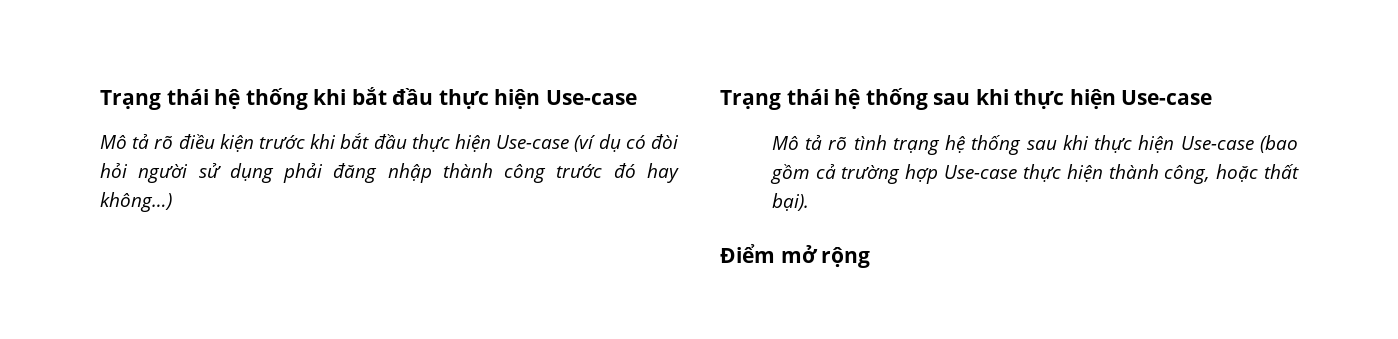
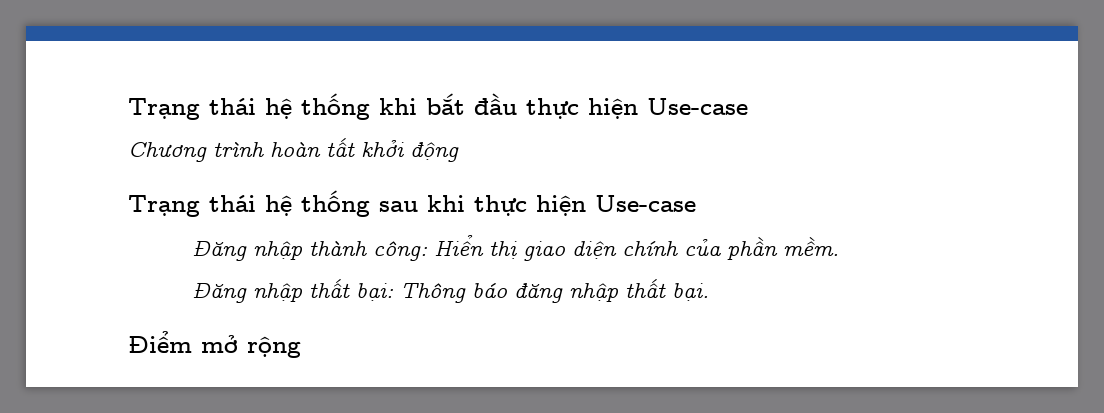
[100,133,679,152] [100,163,679,183] [100,192,172,212] Mô tả rõ điều kiện trước khi bắt đầu thực hiện Use-case (ví dụ có đòi hỏi người sử dụng phải đăng nhập thành công trước đó hay không…) -> [128,138,459,162] Chương trình hoàn tất khởi động
[771,135,1298,155] [769,164,1299,184] [771,193,809,211] Mô tả rõ tình trạng hệ thống sau khi thực hiện Use-case (bao gồm cả trường hợp Use-case thực hiện thành công, hoặc thất bại). -> [192,235,840,261] [192,279,710,303] Đăng nhập thành công: Hiển thị giao diện chính của phần mềm. // Đăng nhập thất bại: Thông báo đăng nhập thất bại.

